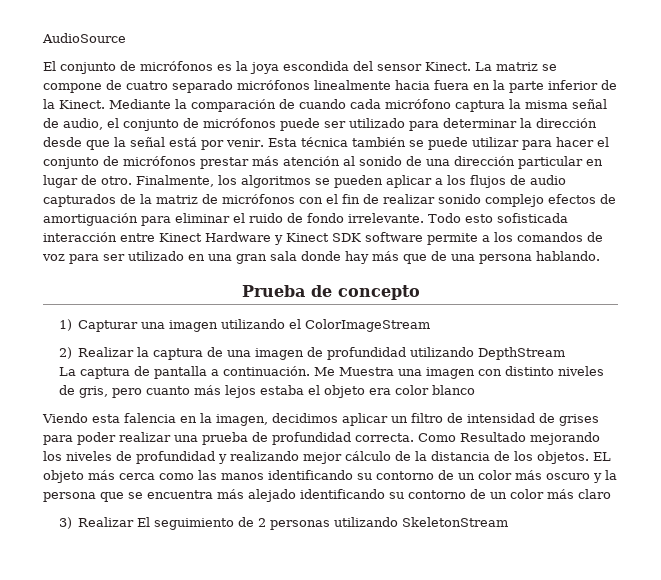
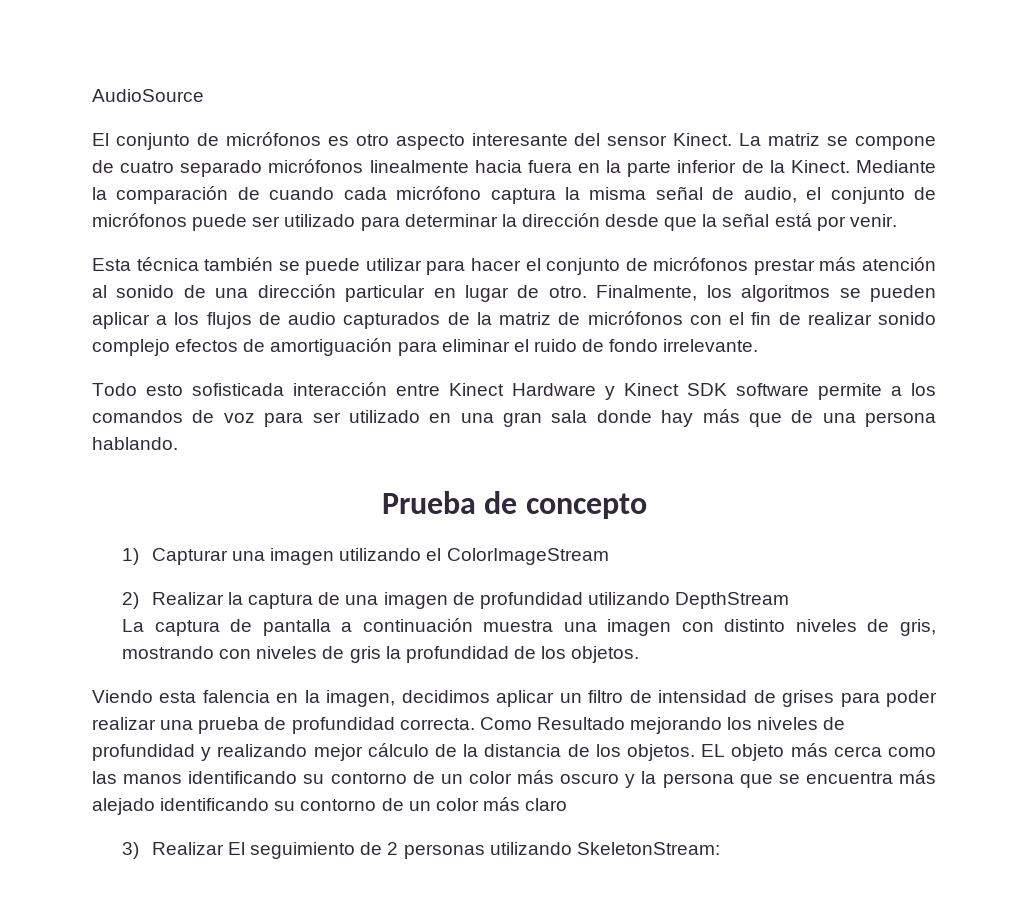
[236,61,349,74] la joya escondida -> [355,133,568,150] otro aspecto interesante
(264, 142) none -> (897, 220) //
(424, 218) none -> (759, 345) //
[223,366,395,376] continuación. Me Muestra -> [362,618,554,632] continuación muestra
[112,385,476,398] pero cuanto más lejos estaba el objeto era color blanco -> [121,646,640,663] mostrando con niveles de gris la profundidad de los objetos.
[402,517,509,527] SkeletonStream -> [576,842,720,855] SkeletonStream:

